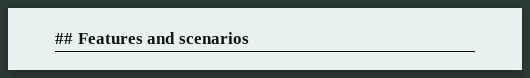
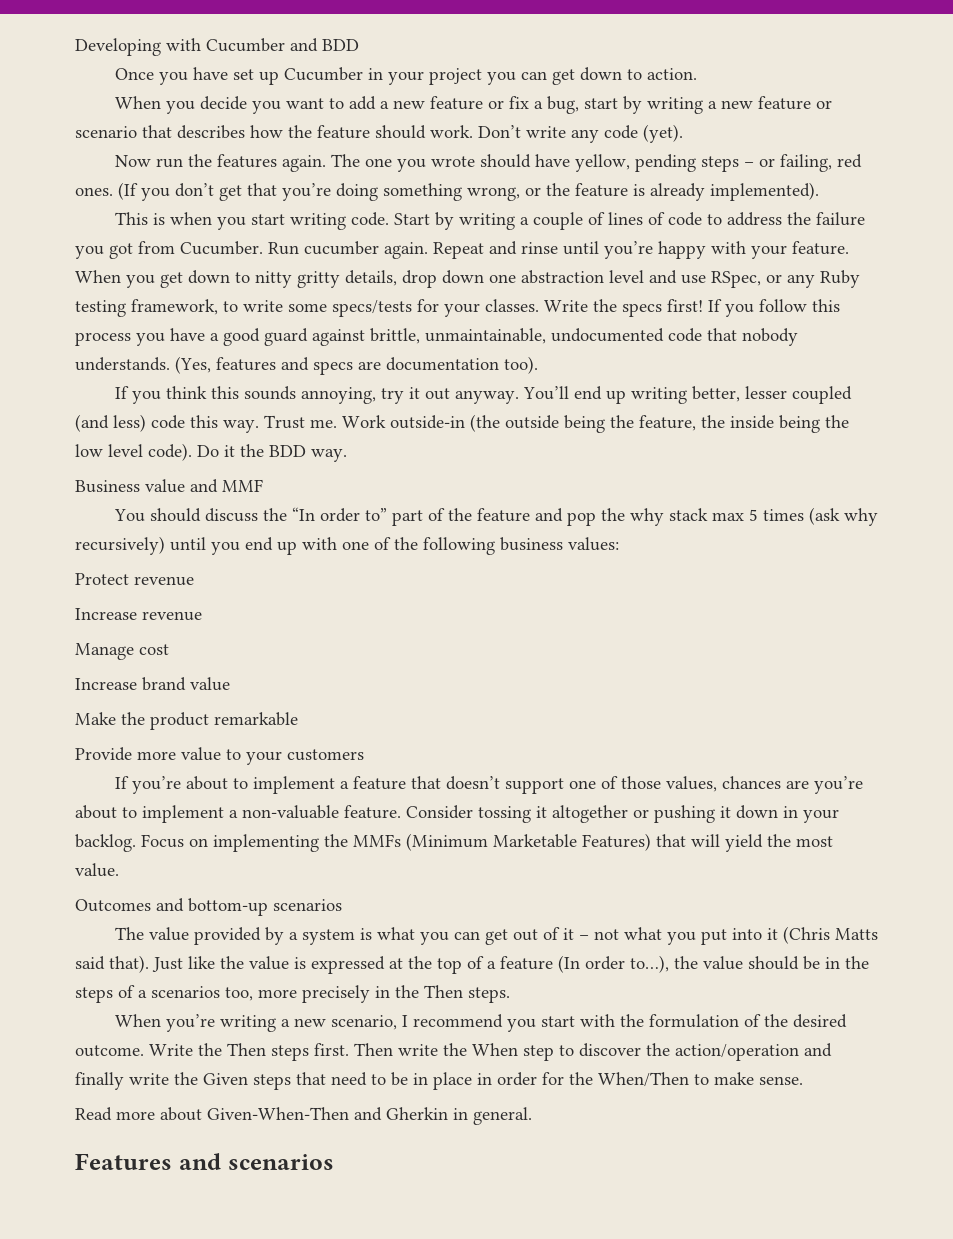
[55,33,73,44] ## -> [75,38,359,56] [114,67,697,85] [114,96,832,114] [75,124,683,143] [114,154,862,172] [75,182,819,201] [114,212,865,230] [75,241,849,259] [75,270,860,288] [75,299,840,317] [75,328,798,346] [75,356,538,375] [114,386,852,404] [75,414,849,433] [75,443,347,462] [75,479,263,493] [113,507,878,526] [75,536,619,555] [75,573,194,586] [75,608,202,621] [75,643,169,660] [75,677,230,691] [75,712,298,730] [75,747,364,765] [114,776,863,794] [75,805,839,823] [75,833,833,852] [75,863,119,877] [75,898,342,916] [114,926,878,945] [75,955,869,974] [75,985,510,1003] [114,1014,847,1032] [75,1043,832,1061] [75,1072,803,1090] [75,1107,532,1125] Developing with Cucumber and BDD // Once you have set up Cucumber in your project you can get down to action. // When you decide you want to add a new feature or fix a bug, start by writing a new feature or scenario that describes how the feature should work. Don’t write any code (yet). // Now run the features again. The one you wrote should have yellow, pending steps – or failing, red ones. (If you don’t get that you’re doing something wrong, or the feature is already implemented). // This is when you start writing code. Start by writing a couple of lines of code to address the failure you got from Cucumber. Run cucumber again. Repeat and rinse until you’re happy with your feature. When you get down to nitty gritty details, drop down one abstraction level and use RSpec, or any Ruby testing framework, to write some specs/tests for your classes. Write the specs first! If you follow this process you have a good guard against brittle, unmaintainable, undocumented code that nobody understands. (Yes, features and specs are documentation too). // If you think this sounds annoying, try it out anyway. You’ll end up writing better, lesser coupled (and less) code this way. Trust me. Work outside-in (the outside being the feature, the inside being the low level code). Do it the BDD way. // Business value and MMF // You should discuss the “In order to” part of the feature and pop the why stack max 5 times (ask why recursively) until you end up with one of the following business values: // Protect revenue // Increase revenue // Manage cost // Increase brand value // Make the product remarkable // Provide more value to your customers // If you’re about to implement a feature that doesn’t support one of those values, chances are you’re about to implement a non-valuable feature. Consider tossing it altogether or pushing it down in your backlog. Focus on implementing the MMFs (Minimum Marketable Features) that will yield the most value. // Outcomes and bottom-up scenarios // The value provided by a system is what you can get out of it – not what you put into it (Chris Matts said that). Just like the value is expressed at the top of a feature (In order to…), the value should be in the steps of a scenarios too, more precisely in the Then steps. // When you’re writing a new scenario, I recommend you start with the formulation of the desired outcome. Write the Then steps first. Then write the When step to discover the action/operation and finally write the Given steps that need to be in place in order for the When/Then to make sense. // Read more about Given-When-Then and Gherkin in general. //

